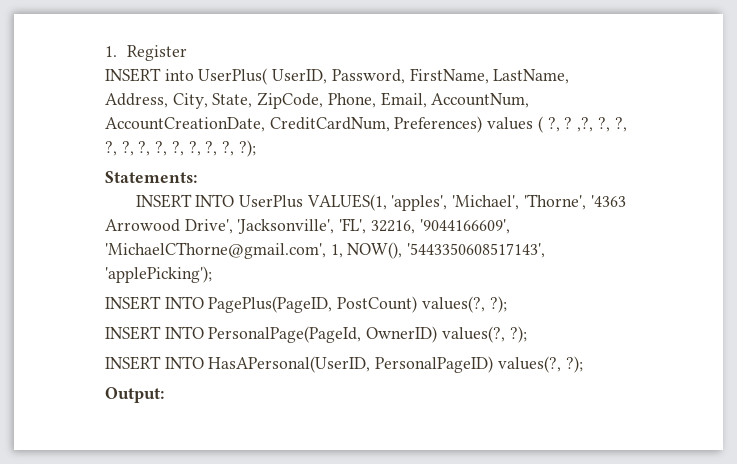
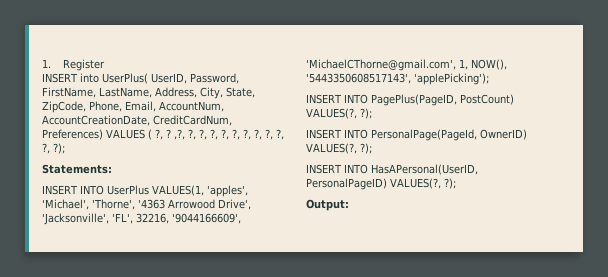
[487,117,534,130] values -> [106,129,145,139] VALUES
[421,296,485,313] values(?, -> [306,108,357,119] VALUES(?,
[441,326,505,343] values(?, -> [306,143,357,154] VALUES(?,
[497,356,561,373] values(?, -> [390,178,441,189] VALUES(?,

